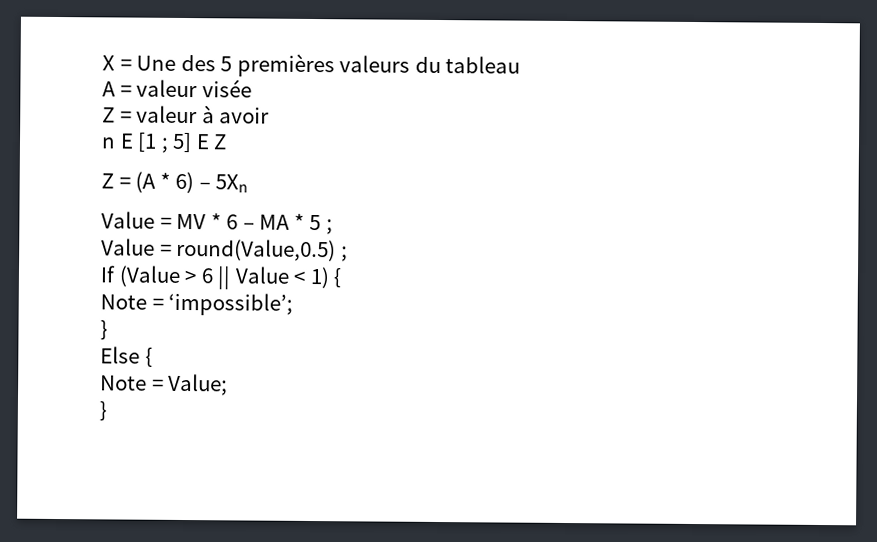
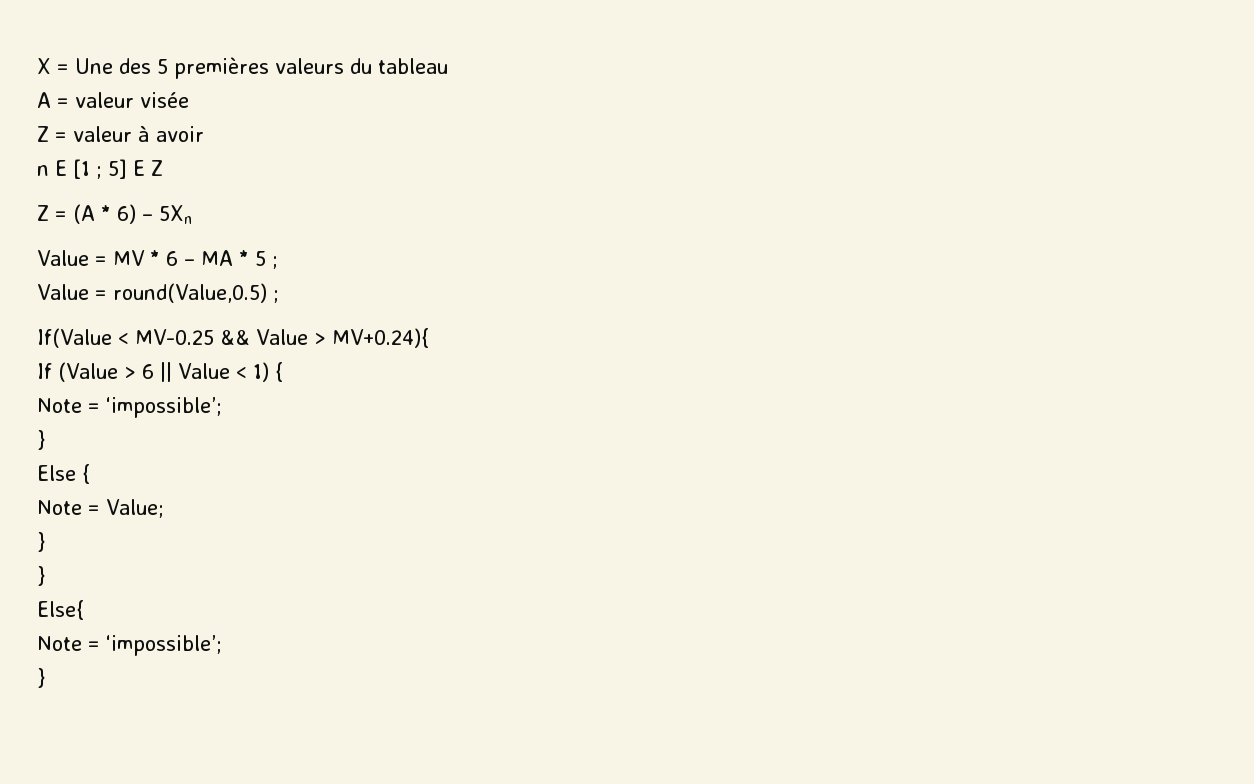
(348, 254) none -> [37,328,429,348] // If(Value < MV-0.25 && Value > MV+0.24){
(107, 411) none -> [37,566,46,586] [37,600,84,620] [37,635,222,656] [37,668,46,688] // } // Else{ // Note = ‘impossible’; // }

